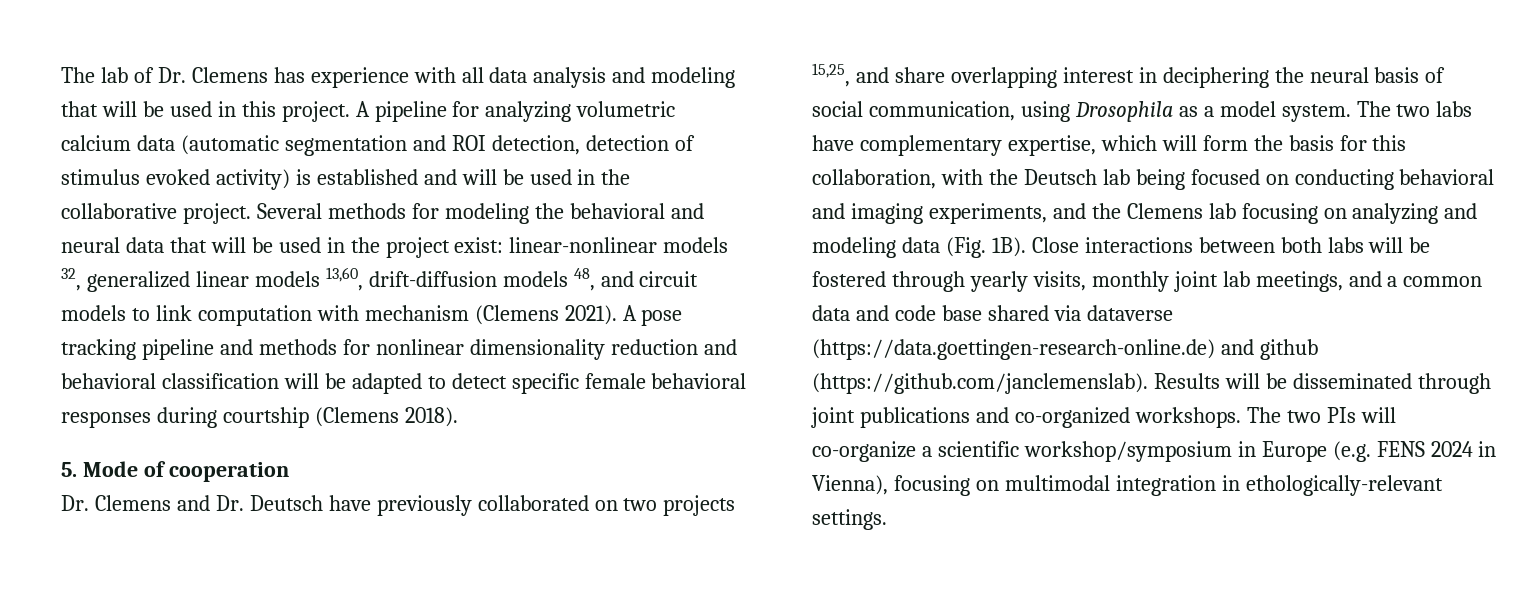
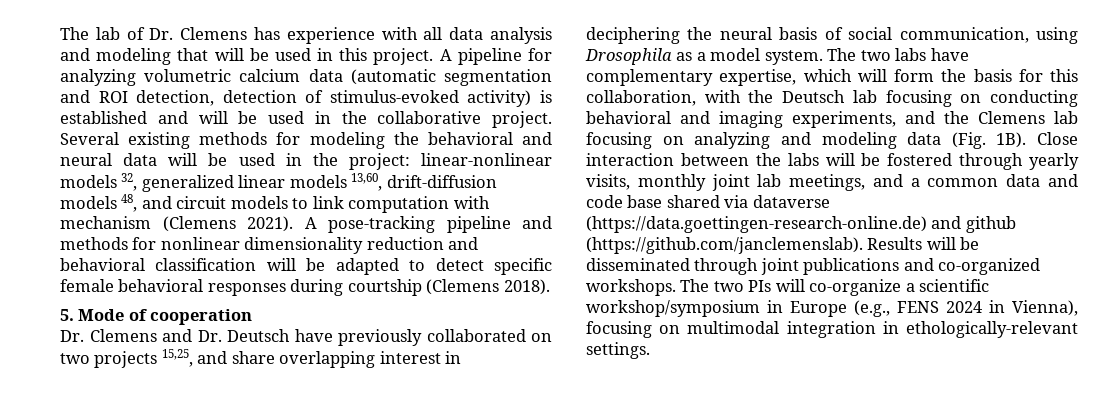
[61,169,210,185] stimulus evoked -> [329,90,459,103] stimulus-evoked
(322, 211) none -> [128,132,191,149] existing
[169,237,504,258] that will be used in the project exist: -> [168,153,410,170] will be used in the project:
[641,309,683,326] [61,339,136,360] pose tracking -> [328,216,435,233] pose-tracking
[1135,169,1260,190] being focused -> [885,90,952,107] focusing
[1084,237,1322,253] interactions between both -> [586,153,781,166] interaction between the
[1332,441,1371,462] (e.g. -> [854,300,890,317] (e.g.,

